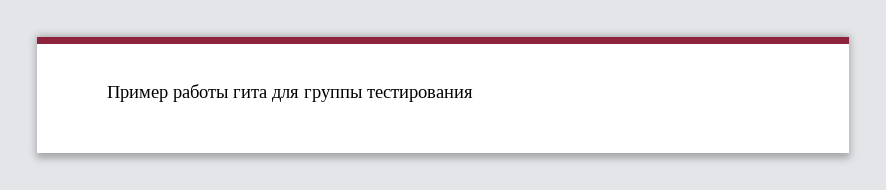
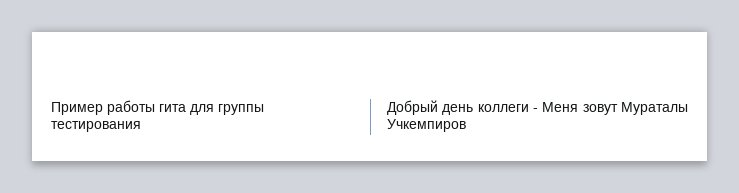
(473, 95) none -> [387,100,688,115] [387,119,466,132] // Добрый день коллеги - Меня зовут Мураталы Учкемпиров

